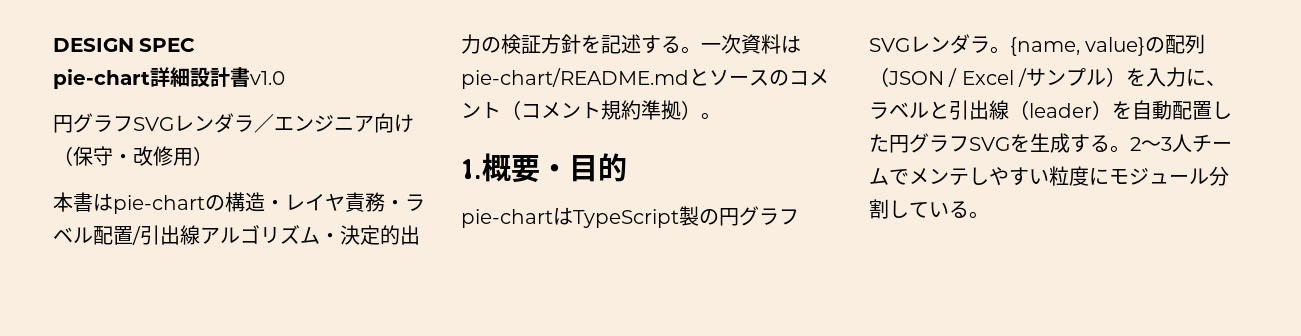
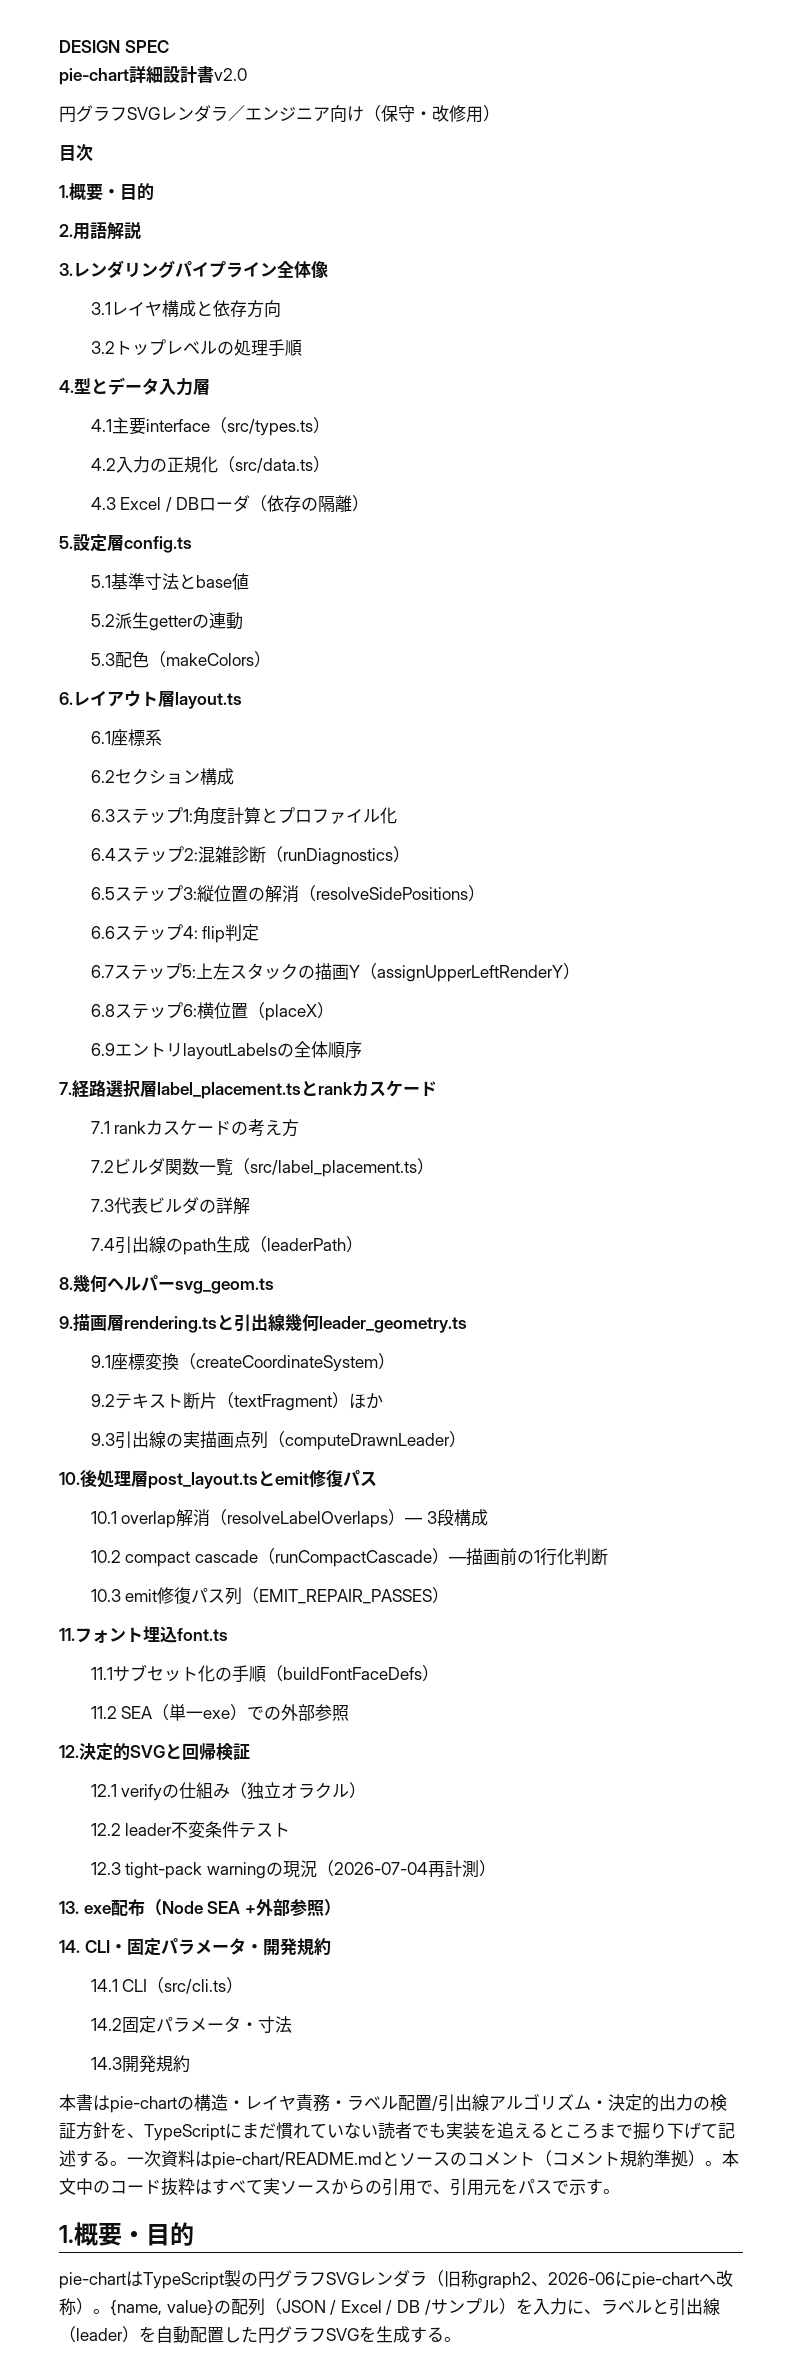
[250,71,285,85] v1.0 -> [214,68,247,81] v2.0
(213, 156) none -> [59,144,93,161] [59,183,154,201] [59,222,141,240] [59,260,328,278] [90,300,281,318] [90,339,302,357] [59,377,210,396] [90,417,330,436] [90,456,330,473] [90,495,370,513] [59,534,192,553] [90,573,249,590] [90,612,243,631] [90,651,271,668] [59,690,242,709] [90,729,162,746] [90,768,234,785] [90,807,397,825] [90,846,410,865] [90,885,485,903] [90,924,260,943] [90,963,580,982] [90,1002,334,1021] [90,1041,362,1060] [59,1080,437,1099] [90,1119,300,1137] [90,1158,434,1177] [90,1197,250,1215] [90,1236,363,1255] [59,1275,274,1294] [59,1314,467,1333] [90,1353,395,1372] [90,1392,383,1411] [90,1431,466,1450] [59,1469,377,1489] [90,1509,488,1528] [90,1548,608,1567] [90,1587,450,1605] [59,1626,228,1643] [90,1664,439,1683] [90,1704,350,1721] [59,1743,250,1761] [90,1782,367,1801] [90,1821,291,1838] [90,1860,496,1879] [59,1899,341,1917] [59,1938,331,1956] [90,1977,244,1994] [90,2016,292,2033] [90,2055,190,2073] // 目次 // 1.概要・目的 // 2.用語解説 // 3.レンダリングパイプライン全体像 // 3.1レイヤ構成と依存方向 // 3.2トップレベルの処理手順 // 4.型とデータ入力層 // 4.1主要interface（src/types.ts） // 4.2入力の正規化（src/data.ts） // 4.3 Excel / DBローダ（依存の隔離） // 5.設定層config.ts // 5.1基準寸法とbase値 // 5.2派生getterの連動 // 5.3配色（makeColors） // 6.レイアウト層layout.ts // 6.1座標系 // 6.2セクション構成 // 6.3ステップ1:角度計算とプロファイル化 // 6.4ステップ2:混雑診断（runDiagnostics） // 6.5ステップ3:縦位置の解消（resolveSidePositions） // 6.6ステップ4: flip判定 // 6.7ステップ5:上左スタックの描画Y（assignUpperLeftRenderY） // 6.8ステップ6:横位置（placeX） // 6.9エントリlayoutLabelsの全体順序 // 7.経路選択層label_placement.tsとrankカスケード // 7.1 rankカスケードの考え方 // 7.2ビルダ関数一覧（src/label_placement.ts） // 7.3代表ビルダの詳解 // 7.4引出線のpath生成（leaderPath） // 8.幾何ヘルパーsvg_geom.ts // 9.描画層rendering.tsと引出線幾何leader_geometry.ts // 9.1座標変換（createCoordinateSystem） // 9.2テキスト断片（textFragment）ほか // 9.3引出線の実描画点列（computeDrawnLeader） // 10.後処理層post_layout.tsとemit修復パス // 10.1 overlap解消（resolveLabelOverlaps）— 3段構成 // 10.2 compact cascade（runCompactCascade）—描画前の1行化判断 // 10.3 emit修復パス列（EMIT_REPAIR_PASSES） // 11.フォント埋込font.ts // 11.1サブセット化の手順（buildFontFaceDefs） // 11.2 SEA（単一exe）での外部参照 // 12.決定的SVGと回帰検証 // 12.1 verifyの仕組み（独立オラクル） // 12.2 leader不変条件テスト // 12.3 tight-pack warningの現況（2026-07-04再計測） // 13. exe配布（Node SEA +外部参照） // 14. CLI・固定パラメータ・開発規約 // 14.1 CLI（src/cli.ts） // 14.2固定パラメータ・寸法 // 14.3開発規約
(601, 44) none -> [127,2122,718,2141] 、TypeScriptにまだ慣れていない読者でも実装を追えるところまで掘り下げて
(721, 116) none -> [722,2150,739,2167] [59,2178,620,2196] 本文中のコード抜粋はすべて実ソースからの引用で、引用元をパスで示す。
(990, 44) none -> [427,2270,733,2289] [59,2298,93,2315] （旧称graph2、2026-06にpie-chartへ改称）
(1028, 77) none -> [396,2300,431,2315] DB /
[1130,134,1232,152] [869,166,1229,186] [869,199,989,219] 2〜3人チームでメンテしやすい粒度にモジュール分割している。 -> (461, 2339) none

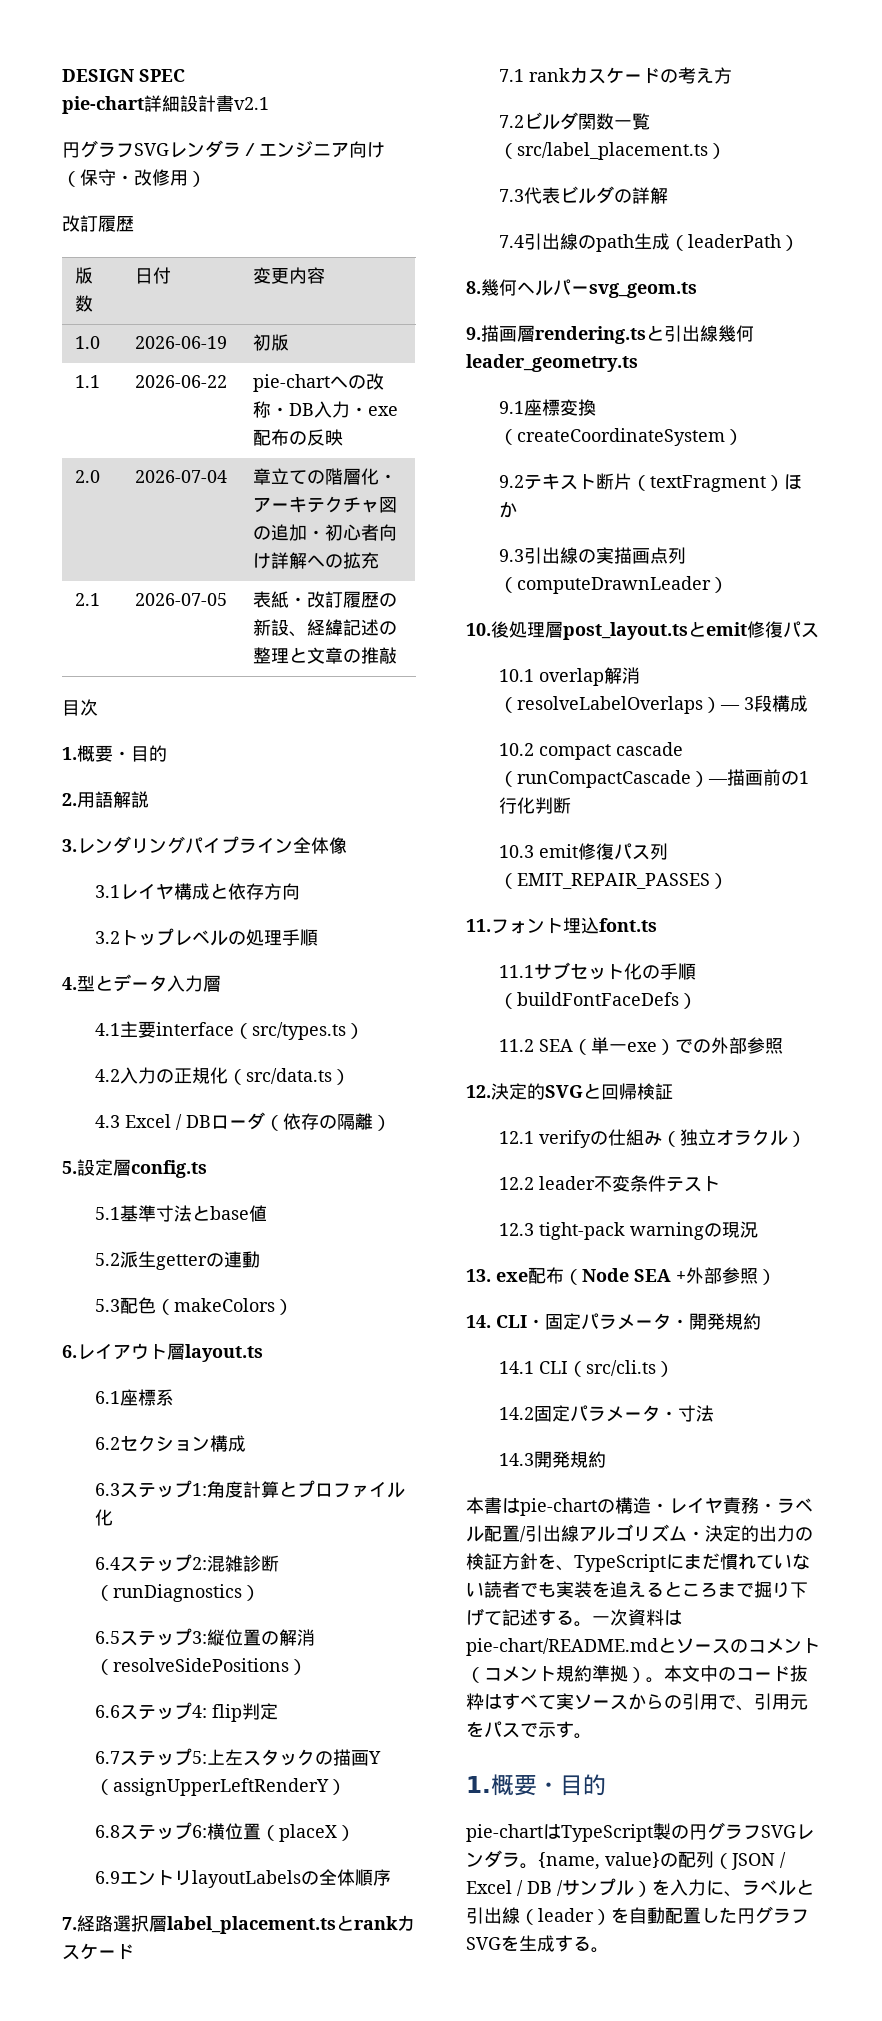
[214,68,247,81] v2.0 -> [234,97,269,110] v2.1
(500, 113) none -> [62,215,134,232] [74,267,93,284] [74,295,93,312] [134,267,171,284] [252,267,325,284] [74,336,100,349] [134,336,227,349] [252,334,289,351] [74,375,100,388] [134,375,227,388] [252,373,384,392] [252,401,398,418] [252,429,343,446] [74,470,100,483] [134,470,227,483] [252,468,397,485] [252,496,397,513] [252,524,397,541] [252,552,379,569] [74,593,100,606] [134,593,227,606] [252,591,397,608] [252,619,397,637] [252,647,397,664] // 改訂履歴 // 版数 | 日付 | 変更内容 // 1.0 | 2026-06-19 | 初版 // 1.1 | 2026-06-22 | pie-chartへの改称・DB入力・exe配布の反映 // 2.0 | 2026-07-04 | 章立ての階層化・アーキテクチャ図の追加・初心者向け詳解への拡充 // 2.1 | 2026-07-05 | 表紙・改訂履歴の新設、経緯記述の整理と文章の推敲
[316,1860,496,1878] （2026-07-04再計測） -> (759, 1229) none
[427,2270,733,2289] [59,2298,93,2315] （旧称graph2、2026-06にpie-chartへ改称） -> (520, 1859) none

